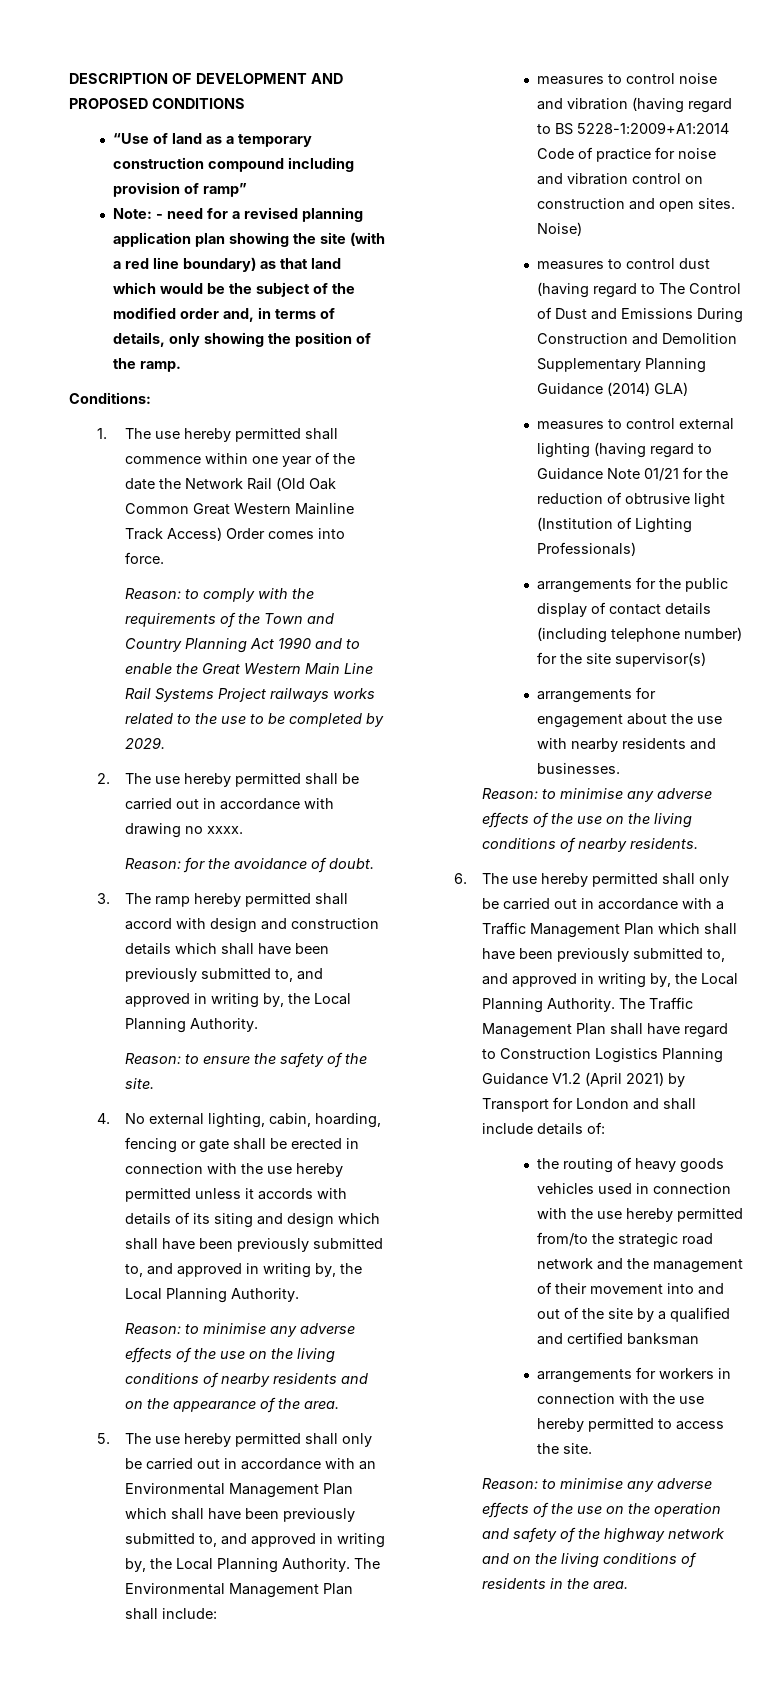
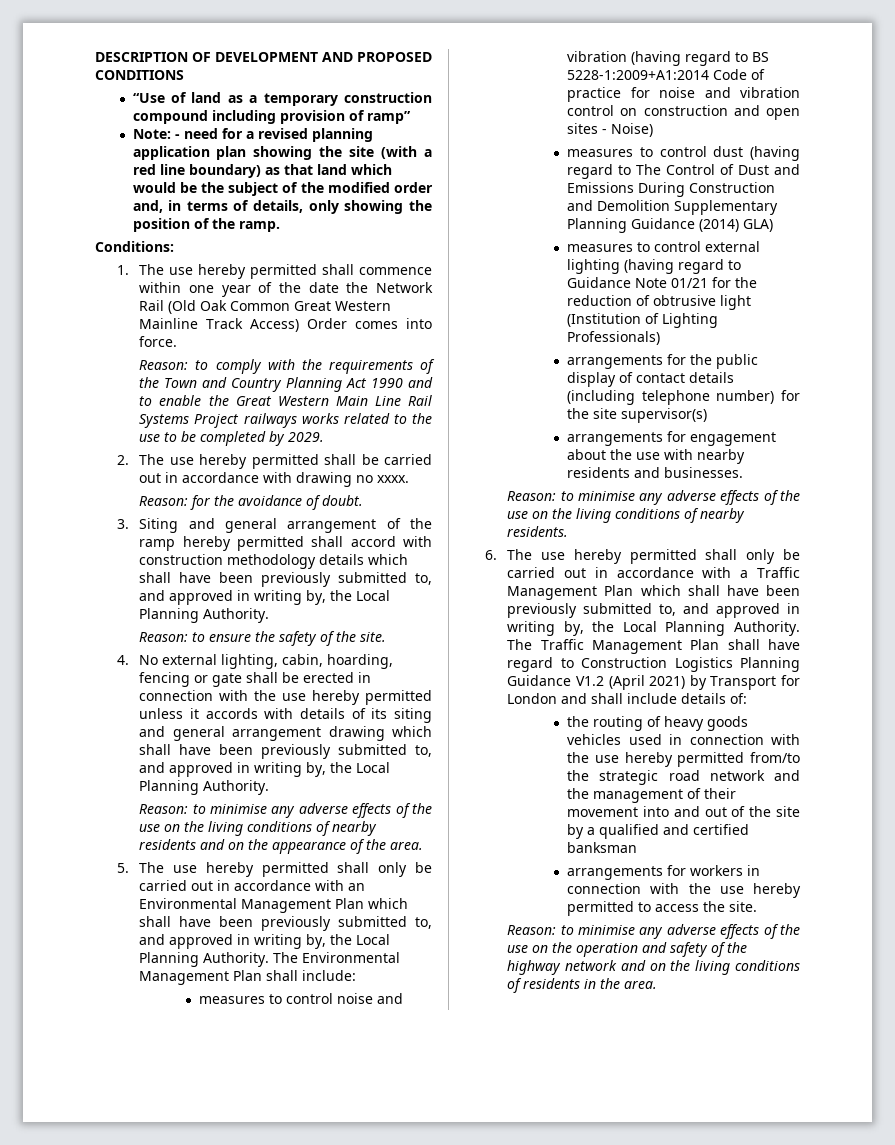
[125,893,152,904] The -> [139,518,432,533] Siting and general arrangement of the
[210,918,380,933] design and construction -> [139,554,317,569] construction methodology
[287,1213,335,1228] design -> [172,726,385,741] general arrangement drawing
[698,198,736,209] sites. -> [567,123,608,134] sites -

